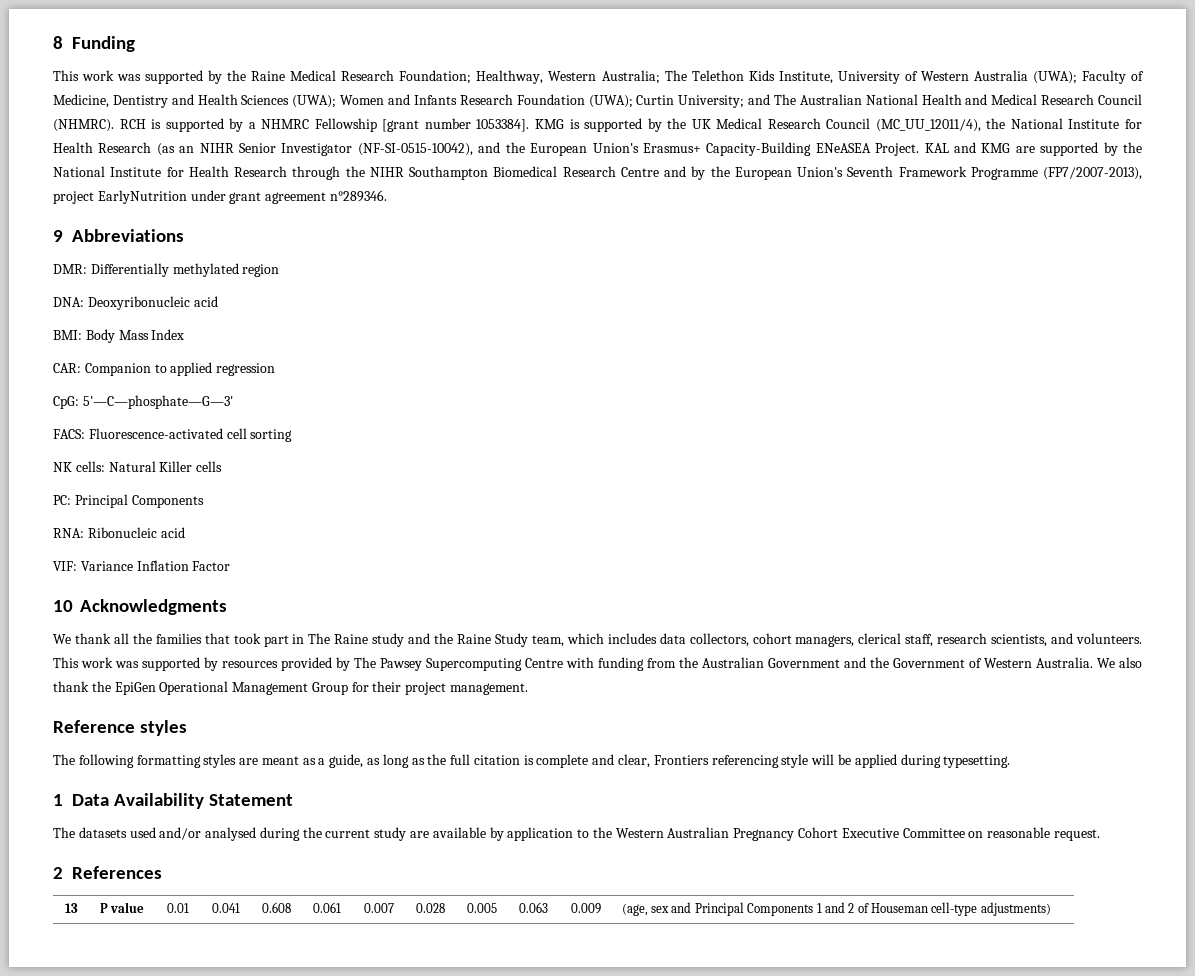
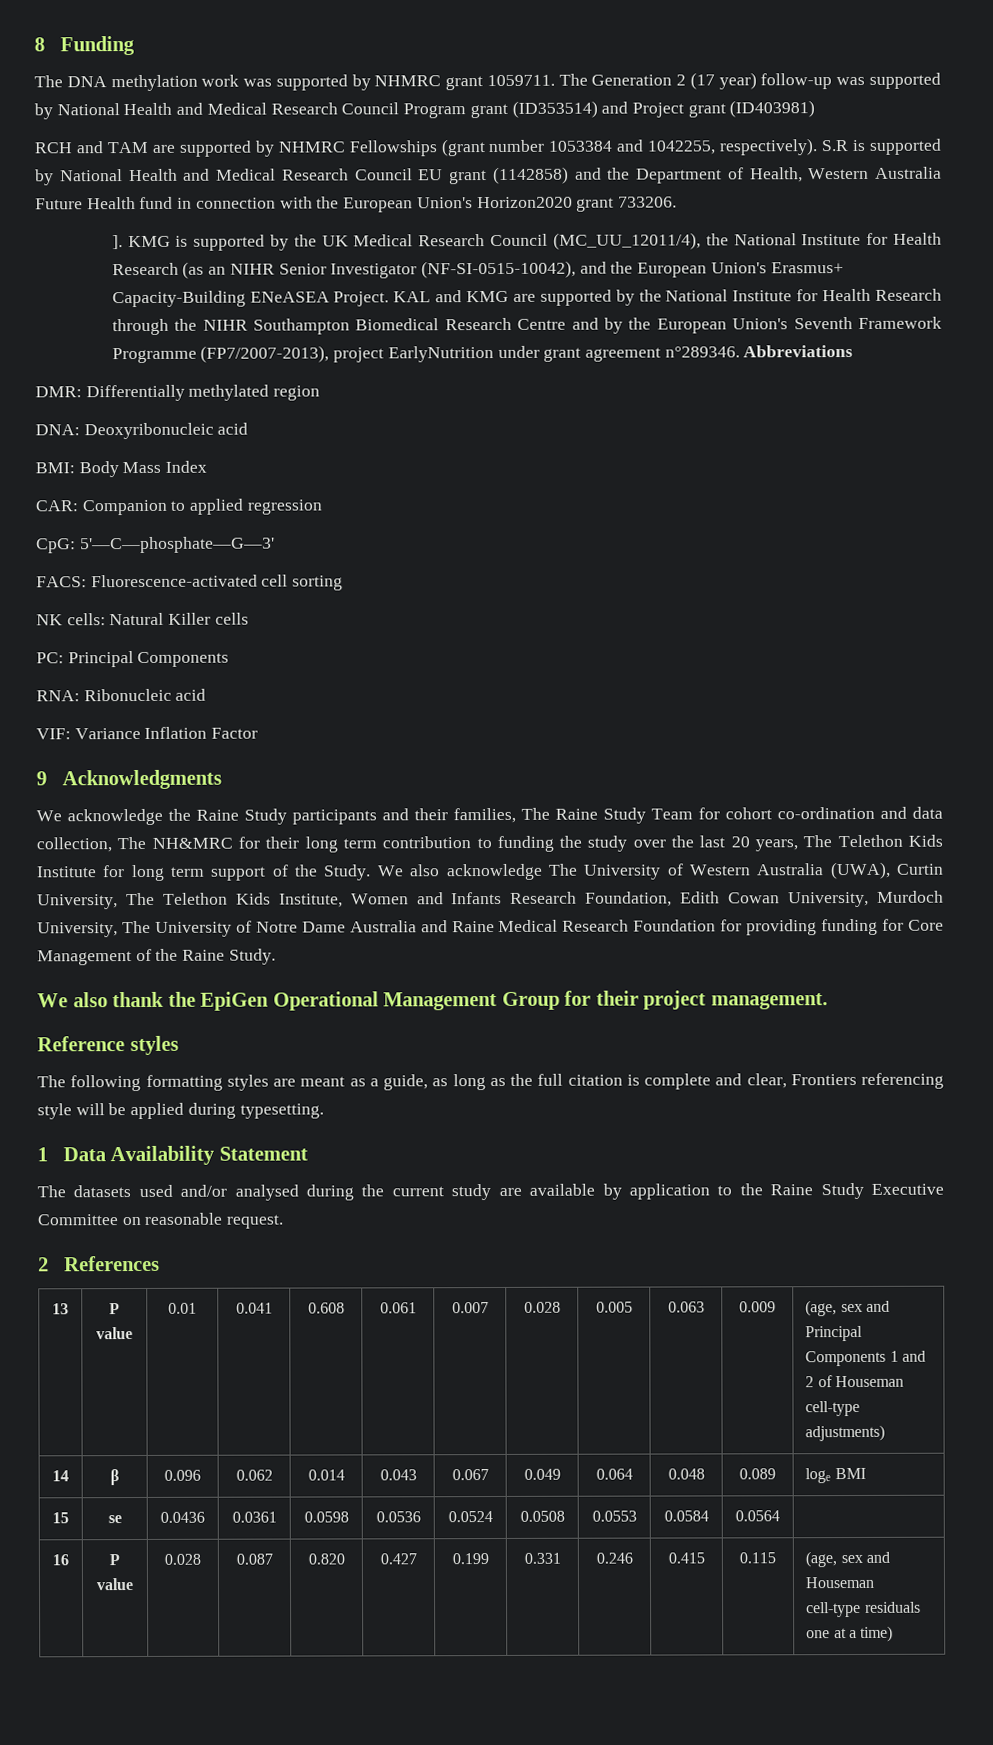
[53,70,1144,84] [53,94,1143,108] [53,118,530,132] This work was supported by the Raine Medical Research Foundation; Healthway, Western Australia; The Telethon Kids Institute, University of Western Australia (UWA); Faculty of Medicine, Dentistry and Health Sciences (UWA); Women and Infants Research Foundation (UWA); Curtin University; and The Australian National Health and Medical Research Council (NHMRC). RCH is supported by a NHMRC Fellowship [grant number 1053384]. -> [34,72,941,92] [34,100,816,120] [34,138,941,157] [35,166,942,186] [35,196,677,213] [111,235,123,250] The DNA methylation work was supported by NHMRC grant 1059711. The Generation 2 (17 year) follow-up was supported by National Health and Medical Research Council Program grant (ID353514) and Project grant (ID403981) // RCH and TAM are supported by NHMRC Fellowships (grant number 1053384 and 1042255, respectively). S.R is supported by National Health and Medical Research Council EU grant (1142858) and the Department of Health, Western Australia Future Health fund in connection with the European Union's Horizon2020 grant 733206. // ].
[53,230,63,242] // 9 -> (740, 352) none
[53,600,73,612] 10 -> [36,771,47,786] 9
[74,633,1143,647] [53,657,1093,671] thank all the families that took part in The Raine study and the Raine Study team, which includes data collectors, cohort managers, clerical staff, research scientists, and volunteers. This work was supported by resources provided by The Pawsey Supercomputing Centre with funding from the Australian Government and the Government of Western Australia. -> [67,806,943,826] [36,834,943,853] [36,861,945,882] [37,890,944,910] [37,918,944,938] [37,948,276,966] acknowledge the Raine Study participants and their families, The Raine Study Team for cohort co-ordination and data collection, The NH&MRC for their long term contribution to funding the study over the last 20 years, The Telethon Kids Institute for long term support of the Study. We also acknowledge The University of Western Australia (UWA), Curtin University, The Telethon Kids Institute, Women and Infants Research Foundation, Edith Cowan University, Murdoch University, The University of Notre Dame Australia and Raine Medical Research Foundation for providing funding for Core Management of the Raine Study. //
[615,827,839,841] Western Australian Pregnancy Cohort -> [770,1182,864,1200] Raine Study
(1051, 909) none -> [52,1470,69,1482] [110,1469,119,1486] [164,1469,201,1481] [235,1469,273,1481] [307,1469,345,1481] [379,1469,417,1481] [451,1469,489,1481] [523,1468,561,1480] [595,1468,633,1480] [667,1468,705,1480] [739,1468,776,1480] [805,1467,866,1484] [52,1512,69,1524] [107,1515,122,1524] [160,1511,205,1523] [231,1511,277,1523] [303,1511,349,1523] [375,1511,421,1523] [447,1511,493,1523] [519,1510,565,1522] [591,1510,637,1522] [663,1510,709,1522] [735,1510,780,1522] [52,1554,69,1566] [109,1554,120,1566] [96,1578,134,1591] [164,1553,201,1565] [235,1553,273,1565] [307,1553,345,1565] [379,1553,417,1565] [451,1553,489,1565] [523,1552,561,1564] [595,1552,633,1564] [667,1552,705,1564] [739,1552,776,1564] [805,1551,891,1568] [805,1576,875,1589] [806,1601,921,1618] [806,1625,894,1642] // 14 | β | 0.096 | 0.062 | 0.014 | 0.043 | 0.067 | 0.049 | 0.064 | 0.048 | 0.089 | loge BMI // 15 | se | 0.0436 | 0.0361 | 0.0598 | 0.0536 | 0.0524 | 0.0508 | 0.0553 | 0.0584 | 0.0564 | // 16 | P value | 0.028 | 0.087 | 0.820 | 0.427 | 0.199 | 0.331 | 0.246 | 0.415 | 0.115 | (age, sex and Houseman cell-type residuals one at a time)

